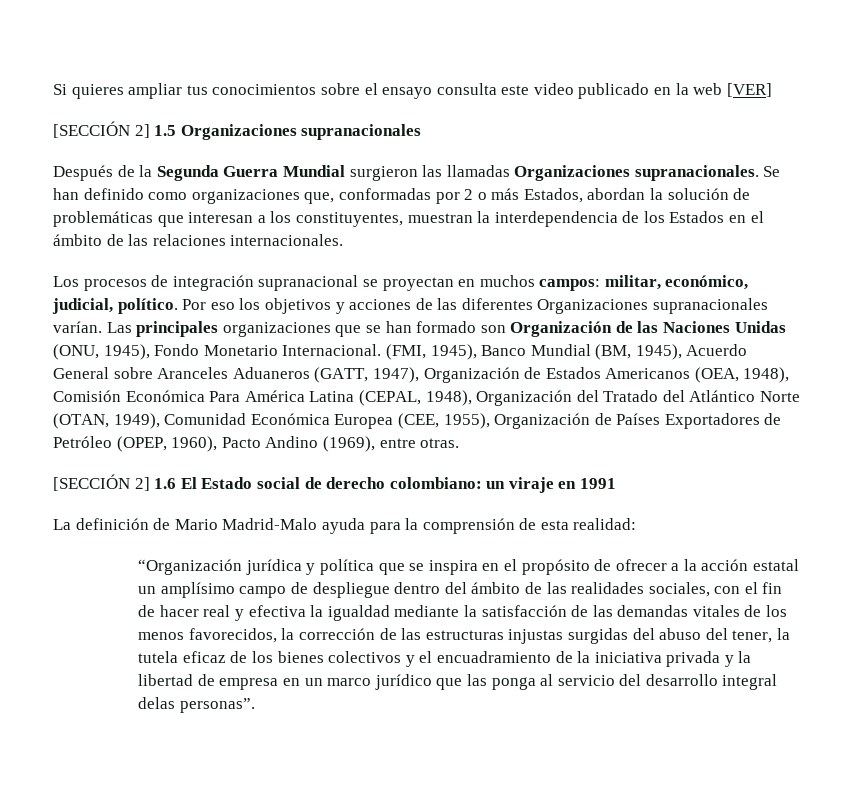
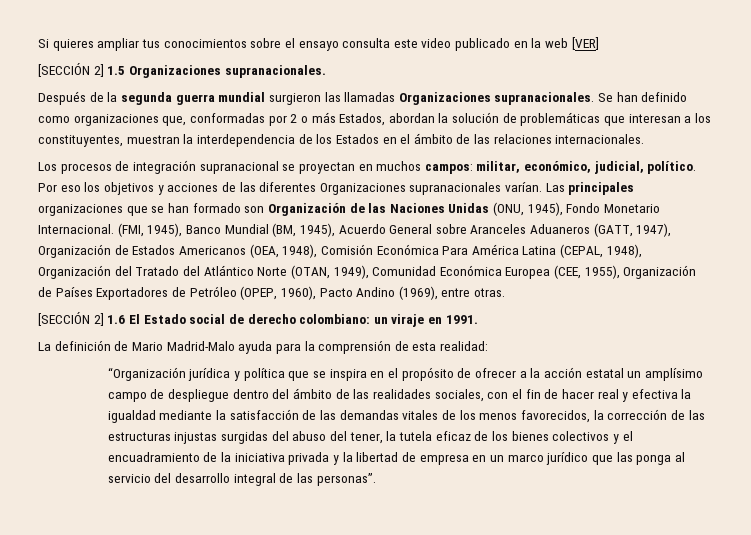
[301,124,422,140] supranacionales -> [224,65,326,78] supranacionales.
[156,165,345,181] Segunda Guerra Mundial -> [120,92,266,105] segunda guerra mundial
[580,478,617,489] 1991 -> [445,315,478,324] 1991.
[138,697,176,709] delas -> [279,473,314,483] de las

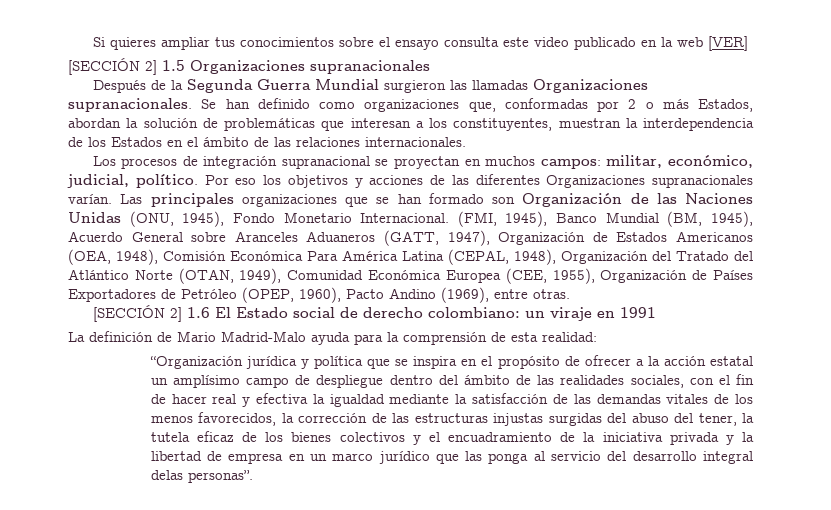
[224,65,326,78] supranacionales. -> [310,60,430,74] supranacionales
[120,92,266,105] segunda guerra mundial -> [186,79,379,93] Segunda Guerra Mundial
[445,315,478,324] 1991. -> [619,307,656,318] 1991
[279,473,314,483] de las -> [150,470,183,480] delas

